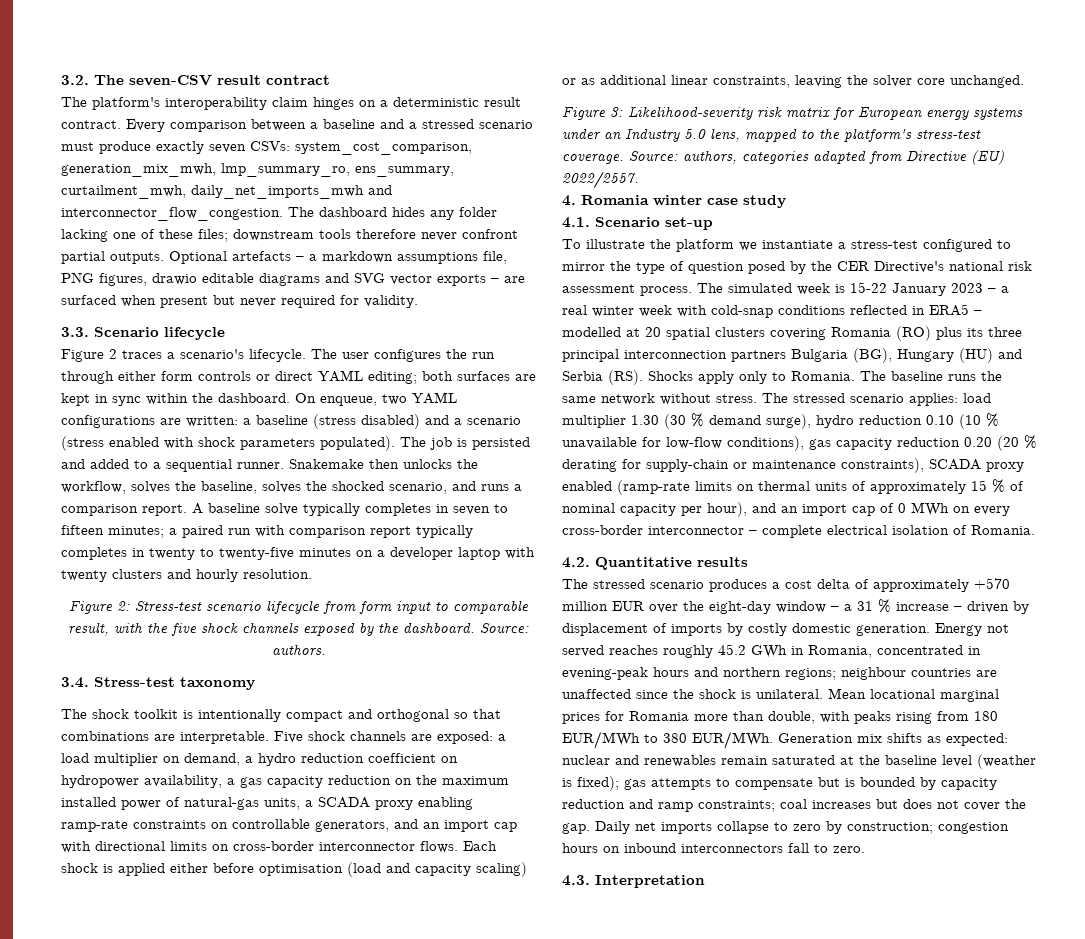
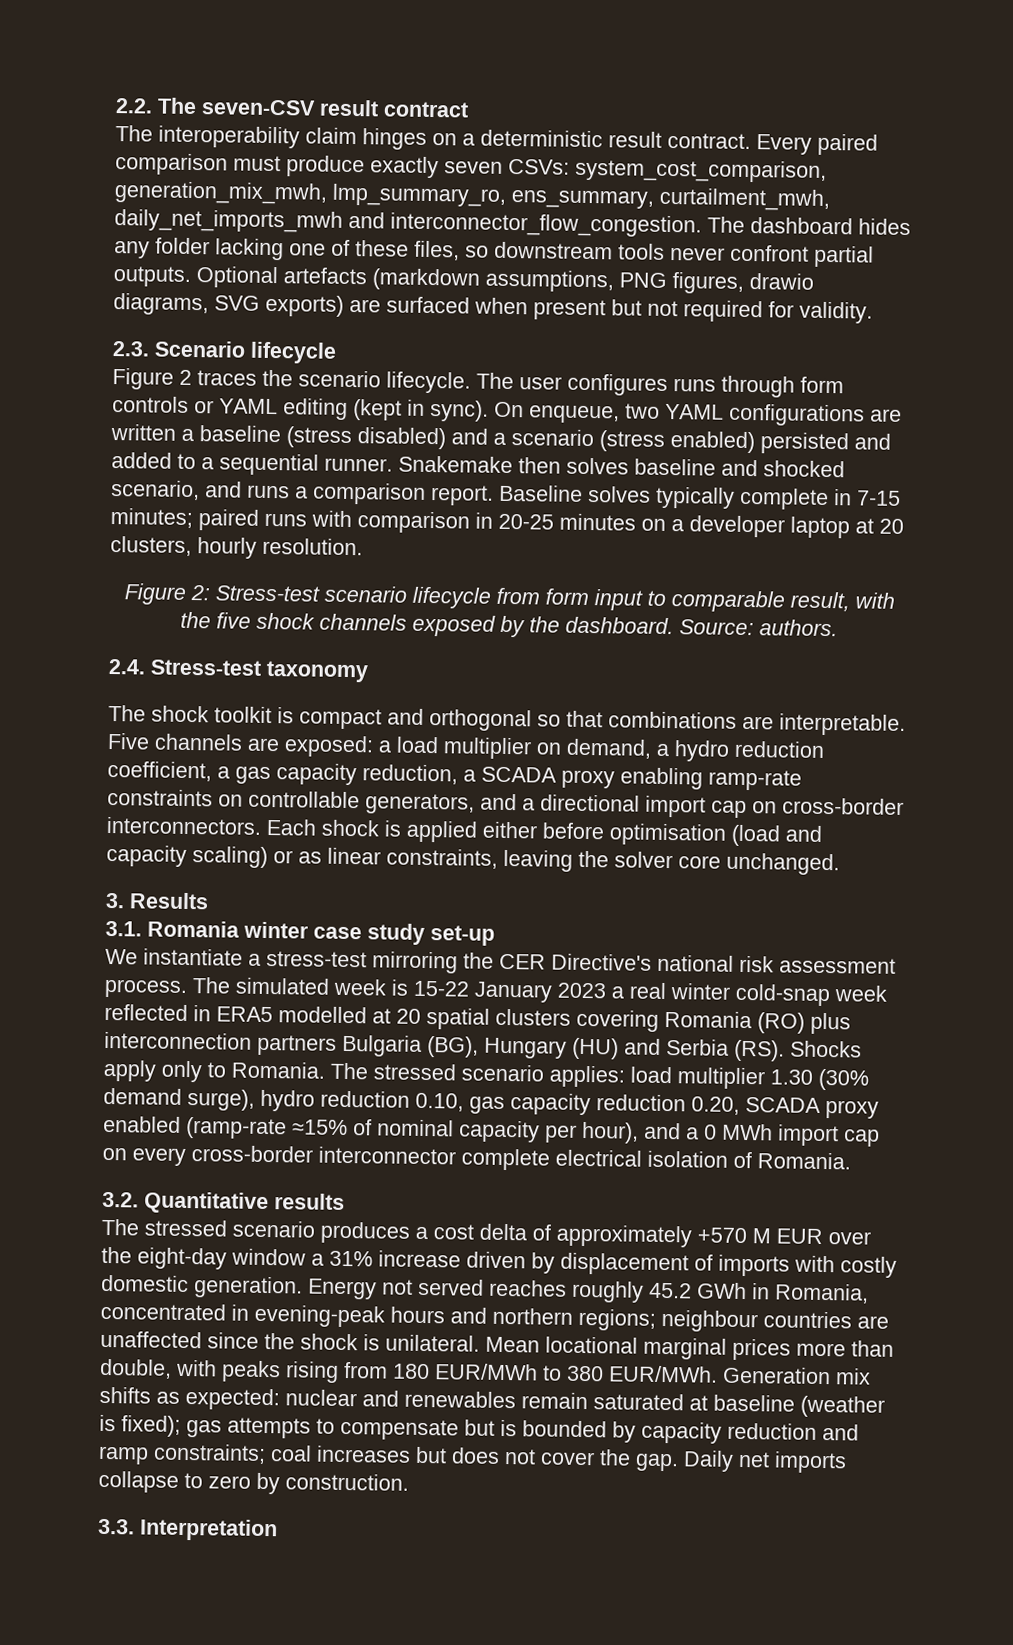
[61,75,89,85] 3.2. -> [115,98,153,114] 2.2.
[92,97,160,110] platform's -> (153, 133) none
[170,119,533,132] comparison between a baseline and a stressed scenario -> [817,133,878,156] [115,153,228,176] paired comparison
[198,229,228,242] files; -> [414,240,489,261] files, so
[356,229,416,239] therefore -> (665, 251) none
[296,251,507,264] [61,272,499,286] – a markdown assumptions file, PNG figures, drawio editable diagrams and SVG vector exports – -> [372,268,814,294] [113,293,344,317] (markdown assumptions, PNG figures, drawio diagrams, SVG exports)
[240,298,276,307] never -> [647,300,678,317] not
[61,327,89,337] 3.3. -> [112,341,150,357] 2.3.
[167,349,244,359] a scenario's -> [262,369,381,388] the scenario
[446,349,495,359] [61,370,536,384] [61,393,290,406] the run through either form controls or direct YAML editing; both surfaces are kept in sync within the dashboard. -> [673,375,844,398] [112,396,489,422] runs through form controls or YAML editing (kept in sync).
[186,416,238,427] written: -> [110,423,176,441] written
[109,436,467,451] enabled with shock parameters populated). The job is -> [670,431,755,454] enabled)
[403,459,478,469] [61,481,327,494] unlocks the workflow, solves the baseline, solves the -> [566,457,758,477] solves baseline and
[192,503,508,516] [61,525,473,538] [61,547,294,560] A baseline solve typically completes in seven to fifteen minutes; a paired run with comparison report typically completes in twenty to twenty-five -> [499,484,901,511] [110,508,554,534] Baseline solves typically complete in 7-15 minutes; paired runs with comparison in 20-25
[505,547,535,559] [61,569,191,582] with twenty clusters and -> [855,518,904,534] [110,536,192,557] at 20 clusters,
[61,677,89,688] 3.4. -> [108,658,146,675] 2.4.
[198,709,281,722] intentionally -> (294, 715) none
[308,731,345,741] shock -> (150, 741) none
[368,753,458,763] [61,775,509,788] [61,797,300,810] coefficient on hydropower availability, a gas capacity reduction on the maximum installed power of natural-gas units, -> [107,760,458,786] coefficient, a gas capacity reduction,
[423,820,517,832] [61,841,458,853] an import cap with directional limits on cross-border interconnector flows. -> [522,794,904,819] [106,816,262,835] a directional import cap on cross-border interconnectors.
[600,75,666,85] additional -> (322, 857) none
[562,106,1023,120] [562,128,981,142] [562,150,1004,165] [562,171,639,189] [562,195,576,206] Figure 3: Likelihood-severity risk matrix for European energy systems under an Industry 5.0 lens, mapped to the platform's stress-test coverage. Source: authors, categories adapted from Directive (EU) 2022/2557. // 4. -> [105,892,209,910] [105,920,142,937] 3. Results // 3.1.
[562,217,660,228] // 4.1. Scenario -> (425, 934) none
[562,239,1011,252] [562,261,806,274] To illustrate the platform we instantiate a stress-test configured to mirror the type of question posed by -> [105,948,458,974] We instantiate a stress-test mirroring
[988,288,996,293] – -> (606, 990) none
[639,305,845,318] week with cold-snap conditions -> [735,983,887,1007] cold-snap week
[974,310,982,315] – -> (273, 1014) none
[967,327,1022,337] [562,349,619,362] its three principal -> (851, 1023) none
[891,371,1002,381] [562,393,788,405] baseline runs the same network without stress. The -> (368, 1071) none
[664,413,704,429] (30 % -> [818,1068,869,1091] (30%
[926,413,999,429] [562,435,1037,451] [562,458,1024,473] [562,479,1005,495] 0.10 (10 % unavailable for low-flow conditions), gas capacity reduction 0.20 (20 % derating for supply-chain or maintenance constraints), SCADA proxy enabled (ramp-rate limits on thermal units of approximately 15 % -> [415,1092,879,1119] [103,1115,348,1140] 0.10, gas capacity reduction 0.20, SCADA proxy enabled (ramp-rate ≈15%
[781,502,949,516] an import cap of 0 MWh -> [686,1123,880,1147] a 0 MWh import cap
[749,530,757,535] – -> (456, 1155) none
[562,557,590,568] 4.2. -> [102,1191,139,1208] 3.2.
[562,601,608,611] million -> [752,1228,771,1244] M
[831,599,962,613] – a 31 % increase – -> [311,1250,461,1268] a 31% increase
[727,623,743,636] by -> [794,1255,835,1273] with
[605,711,689,721] for Romania -> (791, 1349) none
[859,755,972,767] the baseline level -> [713,1394,795,1412] baseline
[847,822,1009,834] [562,843,865,853] [562,875,590,886] construction; congestion hours on inbound interconnectors fall to zero. // 4.3. -> [285,1473,409,1491] [98,1518,135,1535] construction. // 3.3.

